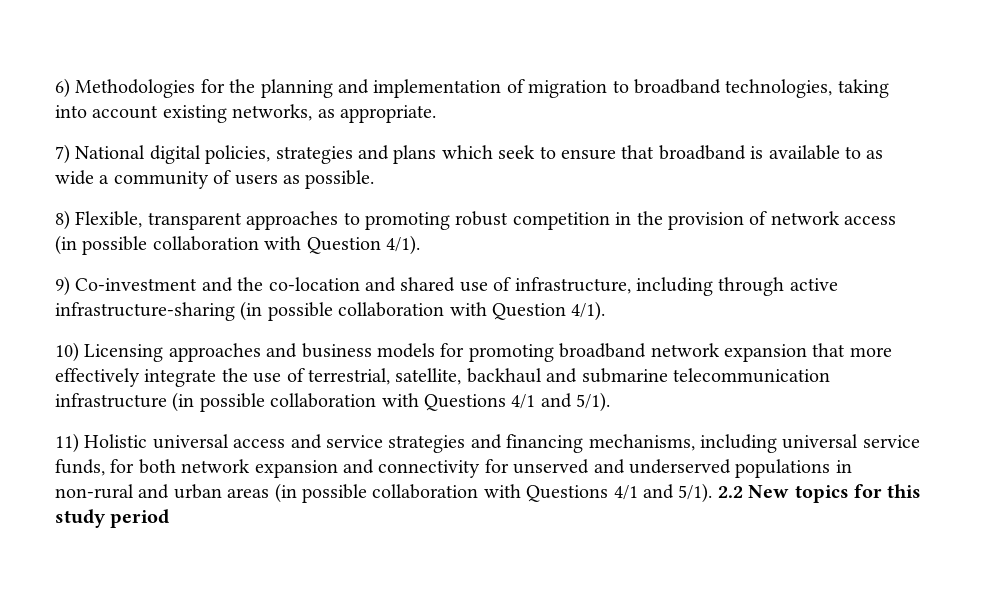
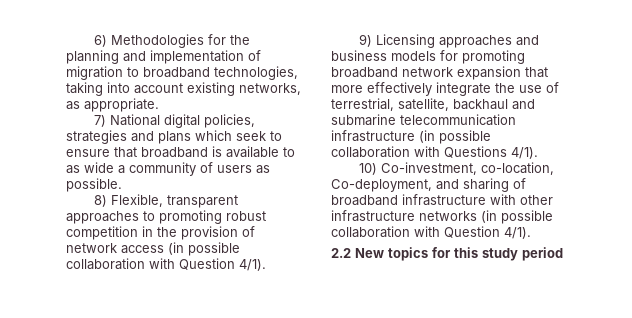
[75,277,838,296] [55,301,606,321] [55,342,79,362] Co-investment and the co-location and shared use of infrastructure, including through active infrastructure-sharing (in possible collaboration with Question 4/1). // 10) -> (372, 40) none
[511,392,611,412] [55,433,920,453] [55,459,852,478] [55,483,713,503] 4/1 and 5/1). // 11) Holistic universal access and service strategies and financing mechanisms, including universal service funds, for both network expansion and connectivity for unserved and underserved populations in non-rural and urban areas (in possible collaboration with Questions 4/1 and 5/1). -> [511,147,538,159] [358,162,554,175] [331,178,526,192] [331,194,553,206] [331,210,553,224] [331,226,531,239] 4/1). // 10) Co-investment, co-location, Co-deployment, and sharing of broadband infrastructure with other infrastructure networks (in possible collaboration with Question 4/1). //

